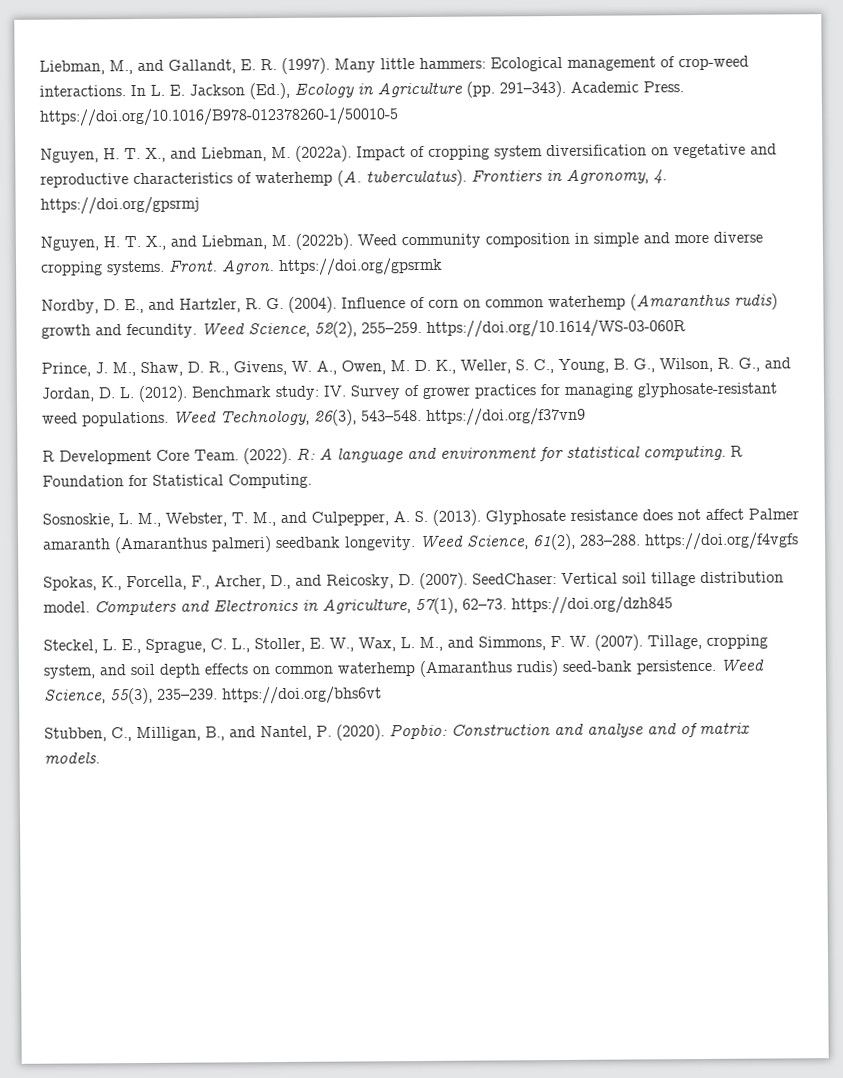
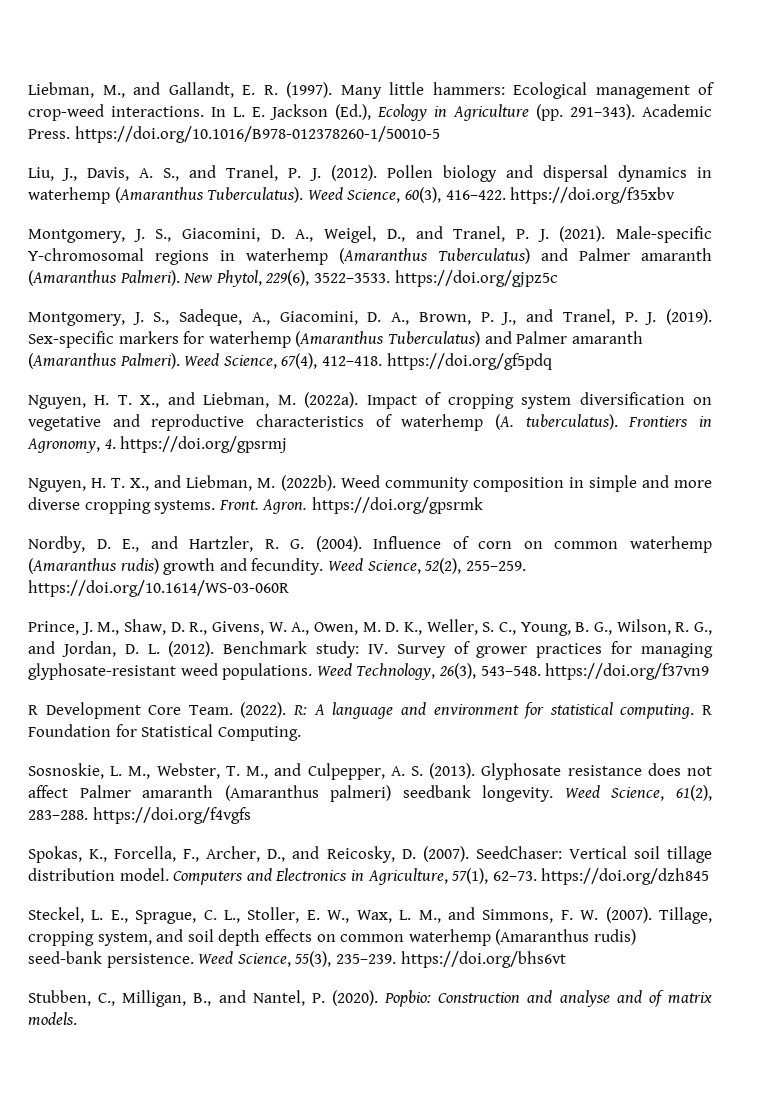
(399, 117) none -> [28,165,713,182] [28,187,676,204] [28,226,712,243] [28,248,712,265] [28,270,558,287] [28,309,713,326] [28,331,643,348] [28,353,552,370] // Liu, J., Davis, A. S., and Tranel, P. J. (2012). Pollen biology and dispersal dynamics in waterhemp (Amaranthus Tuberculatus). Weed Science, 60(3), 416–422. https://doi.org/f35xbv // Montgomery, J. S., Giacomini, D. A., Weigel, D., and Tranel, P. J. (2021). Male-specific Y-chromosomal regions in waterhemp (Amaranthus Tuberculatus) and Palmer amaranth (Amaranthus Palmeri). New Phytol, 229(6), 3522–3533. https://doi.org/gjpz5c // Montgomery, J. S., Sadeque, A., Giacomini, D. A., Brown, P. J., and Tranel, P. J. (2019). Sex-specific markers for waterhemp (Amaranthus Tuberculatus) and Palmer amaranth (Amaranthus Palmeri). Weed Science, 67(4), 412–418. https://doi.org/gf5pdq

